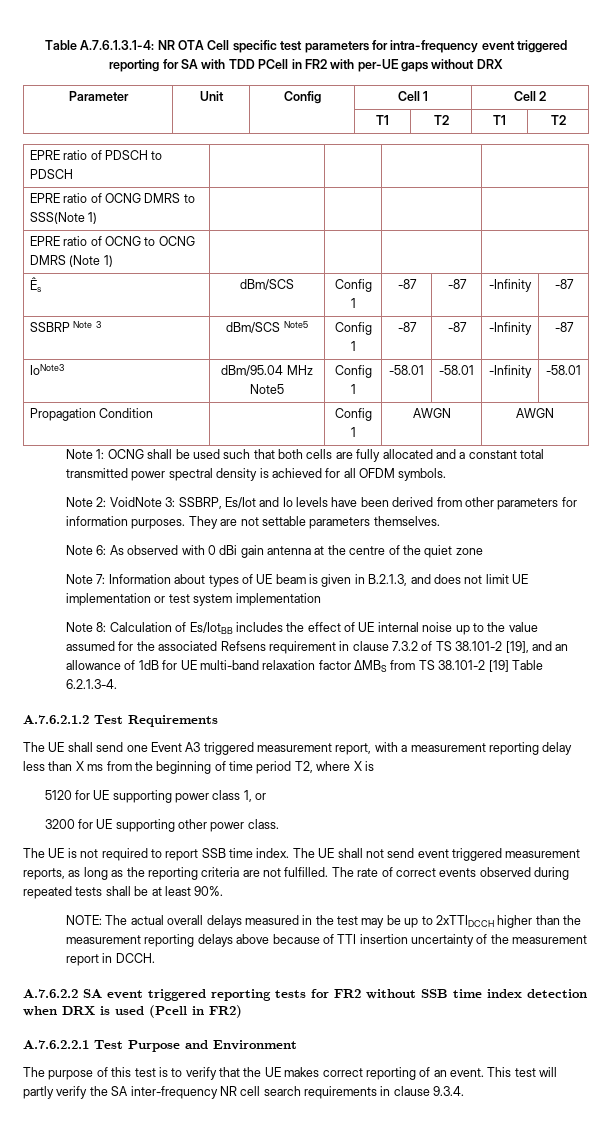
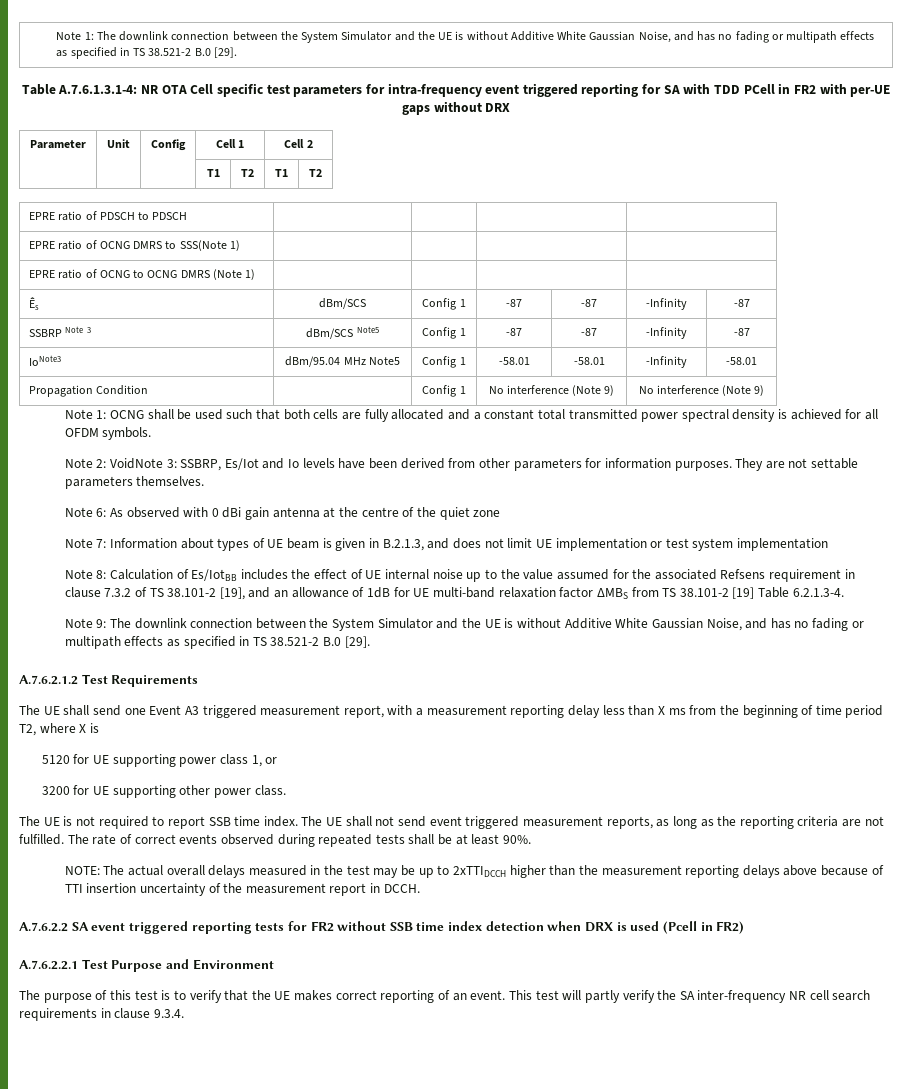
(44, 45) none -> [56,31,875,43] [56,47,237,59] Note 1: The downlink connection between the System Simulator and the UE is without Additive White Gaussian Noise, and has no fading or multipath effects as specified in TS 38.521-2 B.0 [29]. //
[412,408,451,418] [516,408,554,418] AWGN | AWGN -> [488,385,615,396] [638,385,765,396] No interference (Note 9) | No interference (Note 9)
(118, 684) none -> [64,618,864,631] [64,636,370,649] // Note 9: The downlink connection between the System Simulator and the UE is without Additive White Gaussian Noise, and has no fading or multipath effects as specified in TS 38.521-2 B.0 [29].

